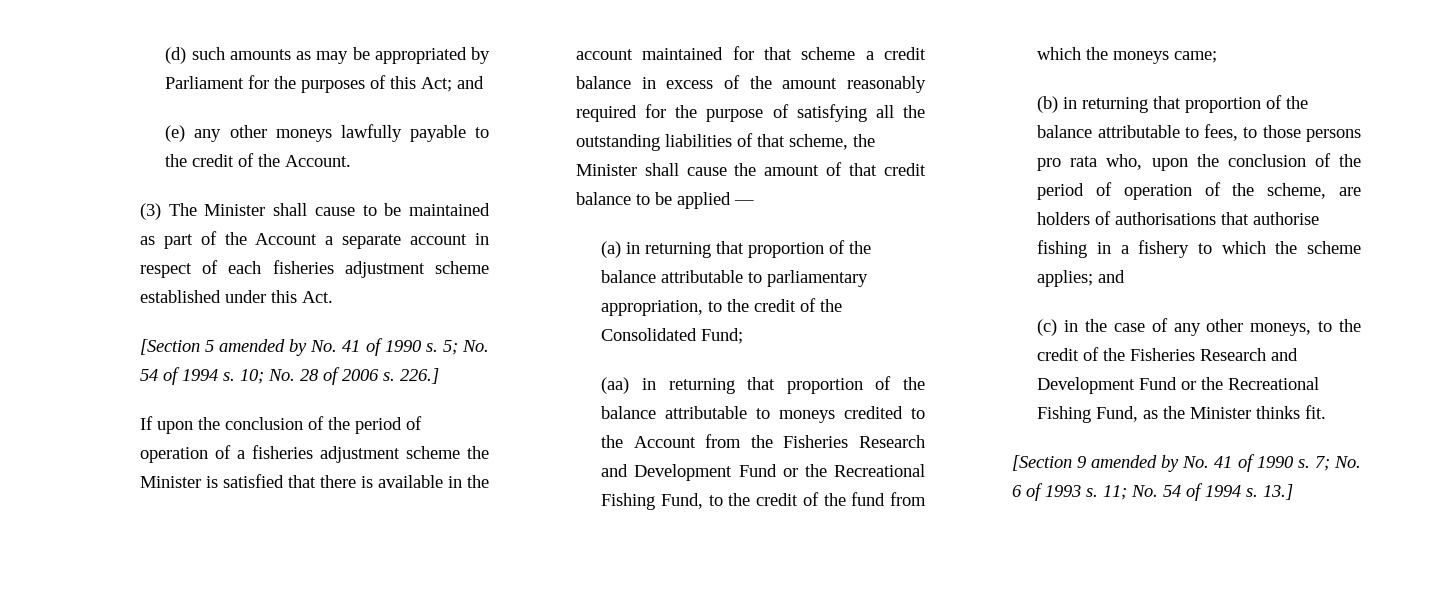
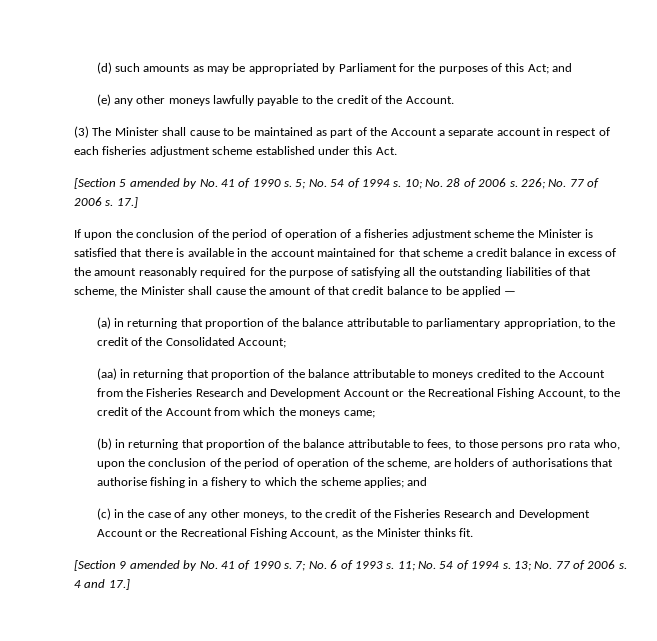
[399,368,439,384] 226.] -> [520,178,600,189] [74,197,138,208] 226; No. 77 of 2006 s. 17.]
[701,328,744,344] Fund; -> [238,338,287,348] Account;
[738,464,925,477] [601,492,886,510] Fund or the Recreational Fishing Fund, to the credit of the fund -> [343,388,621,399] [96,407,212,416] Account or the Recreational Fishing Account, to the credit of the Account
[1139,377,1320,390] [1037,406,1139,423] Fund or the Recreational Fishing Fund, -> [96,528,339,539] Account or the Recreational Fishing Account,
[1262,484,1293,500] 13.] -> [513,560,627,571] [74,579,130,590] 13; No. 77 of 2006 s. 4 and 17.]

